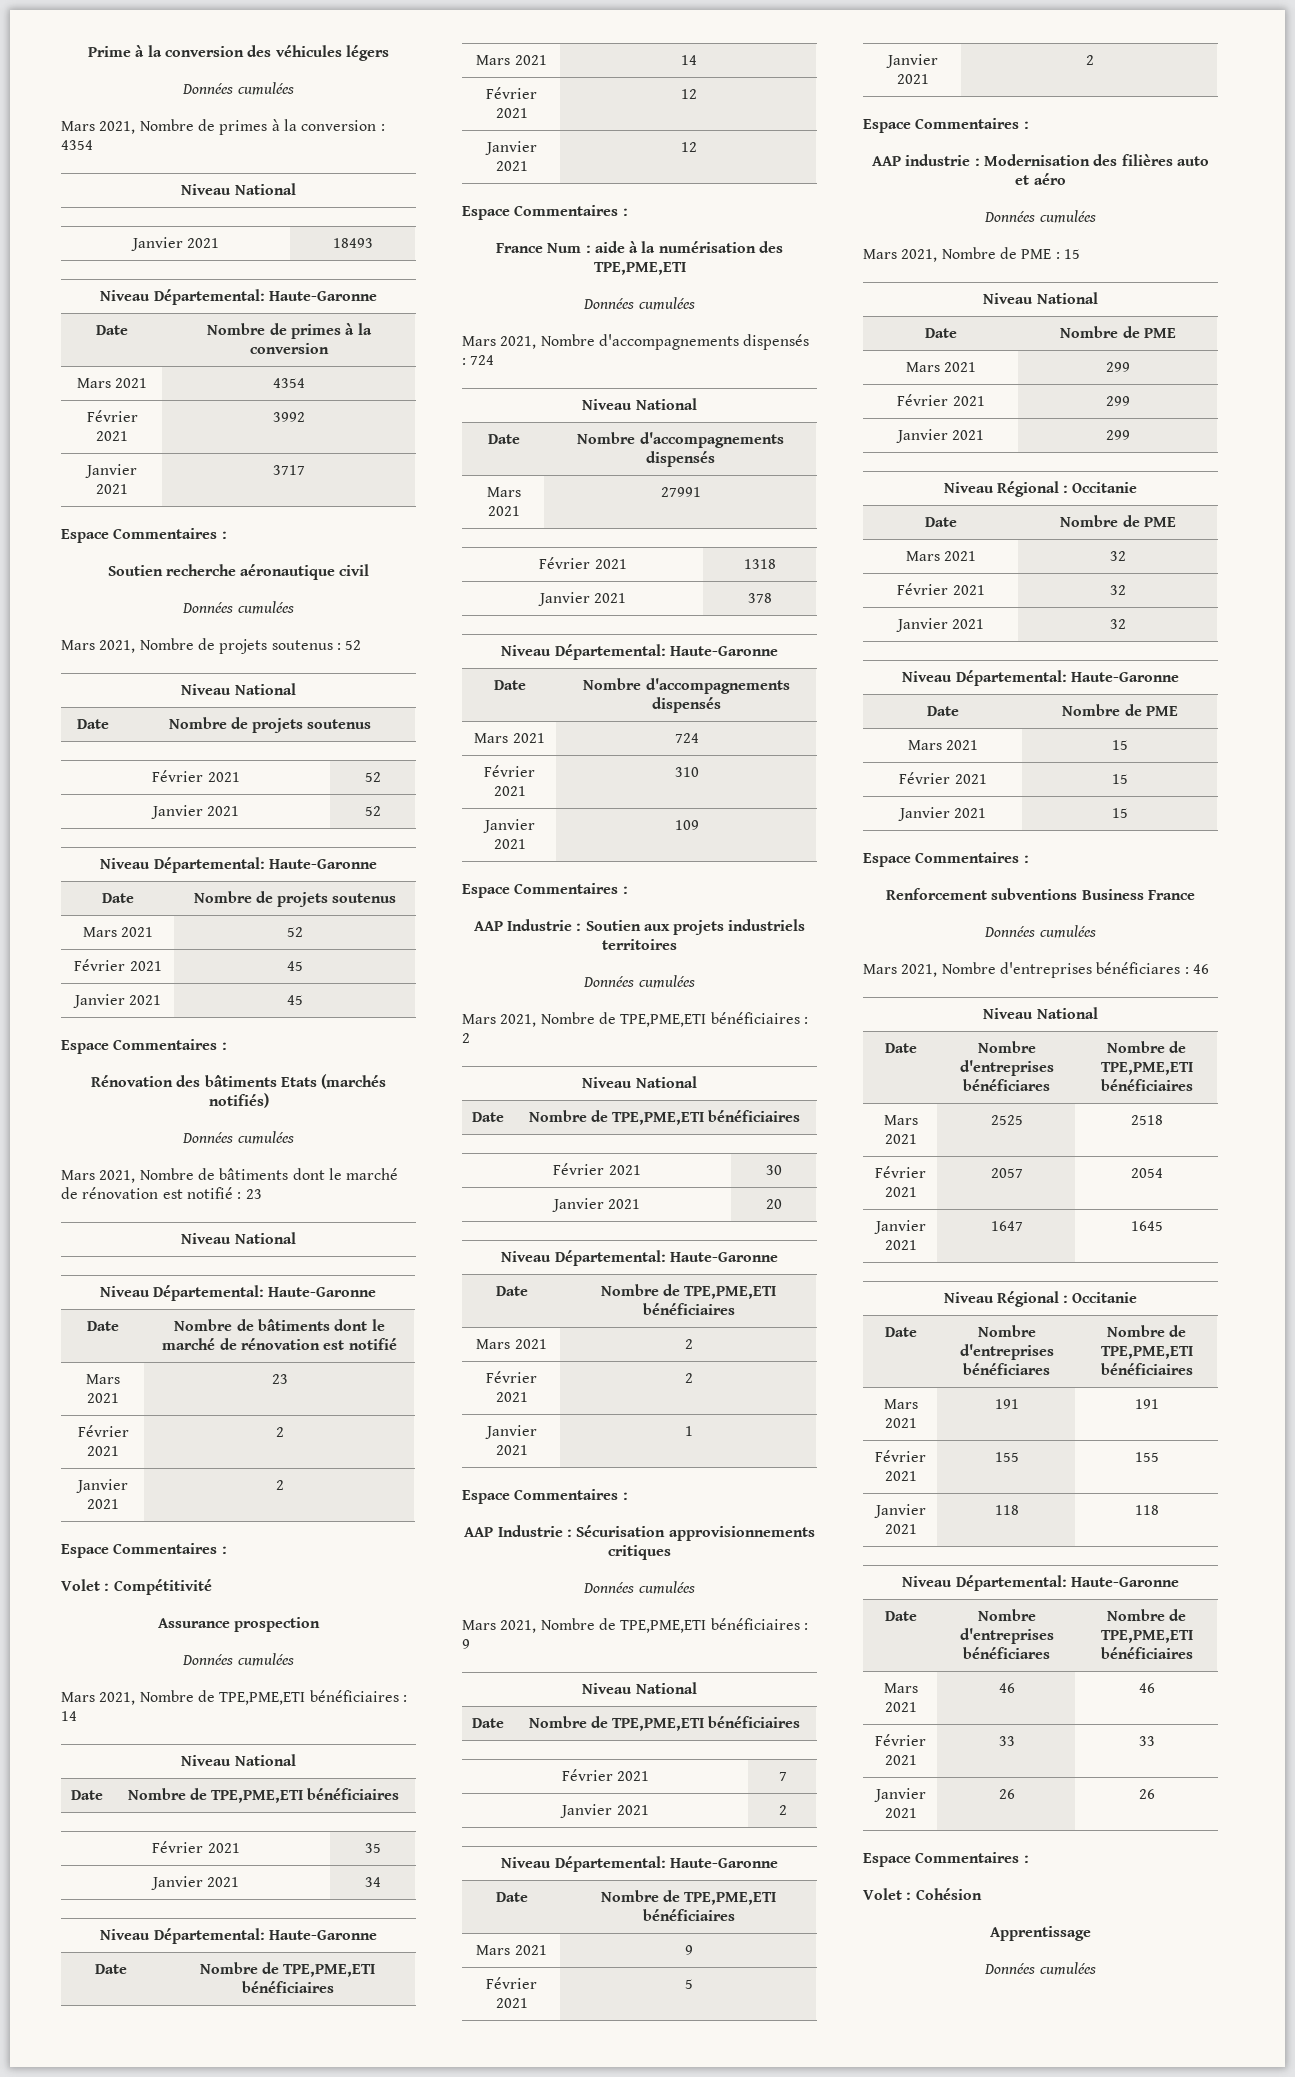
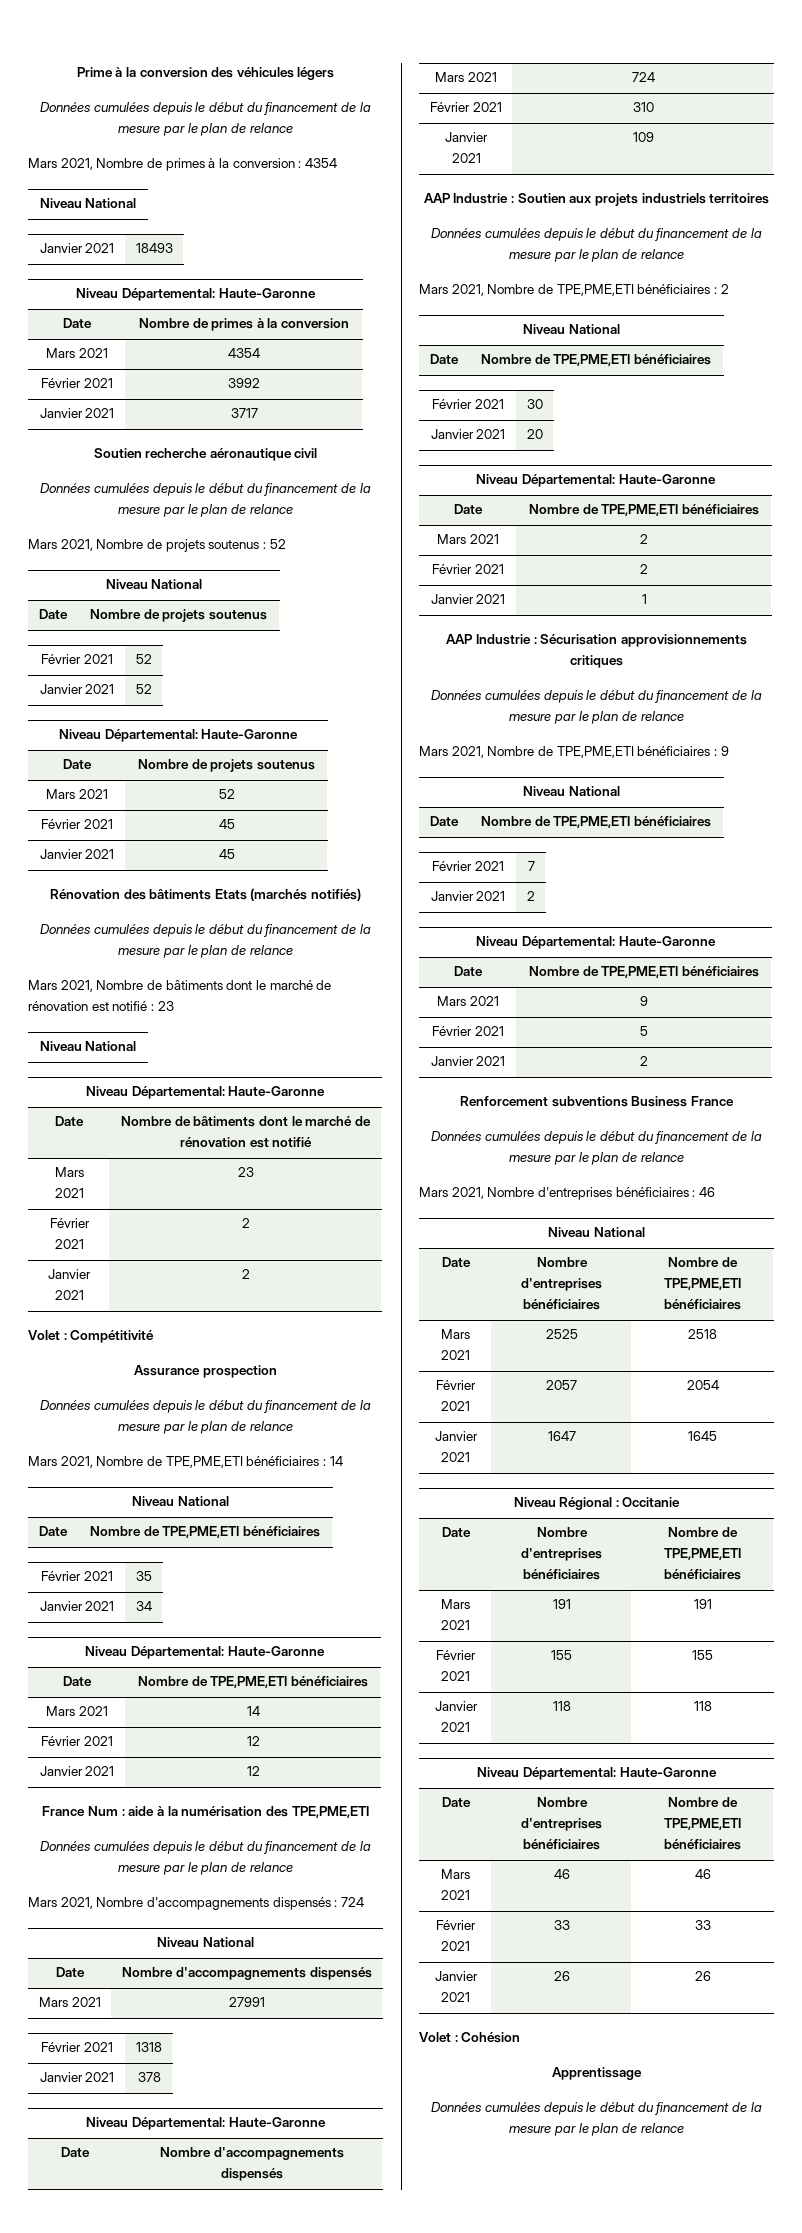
(294, 88) none -> [152,102,371,115] [118,123,293,136] depuis le début du financement de la mesure par le plan de relance
[61,528,227,543] // Espace Commentaires : -> (258, 413) none
(294, 607) none -> [152,483,371,496] [118,504,293,517] depuis le début du financement de la mesure par le plan de relance
[61,1039,227,1054] // Espace Commentaires : -> (235, 854) none
(294, 1137) none -> [152,924,371,937] [118,945,293,958] depuis le début du financement de la mesure par le plan de relance
[61,1543,227,1558] // Espace Commentaires : -> (250, 1274) none
(294, 1659) none -> [152,1400,371,1413] [118,1421,293,1434] depuis le début du financement de la mesure par le plan de relance
[462,205,628,220] // Espace Commentaires : -> (260, 1771) none
(695, 303) none -> [152,1841,371,1854] [118,1862,293,1875] depuis le début du financement de la mesure par le plan de relance
[462,883,628,898] // Espace Commentaires : -> (654, 137) none
(695, 981) none -> [543,228,762,241] [509,249,684,262] depuis le début du financement de la mesure par le plan de relance
[462,1489,628,1504] // Espace Commentaires : -> (647, 599) none
(695, 1587) none -> [543,690,762,703] [509,711,684,724] depuis le début du financement de la mesure par le plan de relance
[863,118,1029,133] [872,154,1209,166] [1015,173,1066,185] [984,210,1096,223] [863,247,1080,262] [983,292,1098,304] [925,328,957,338] [1060,326,1176,338] [905,362,977,372] [1106,362,1130,372] [897,394,985,406] [1106,396,1130,406] [895,429,985,443] [1106,430,1130,440] [943,481,1138,497] [925,517,957,527] [1060,515,1176,527] [905,551,977,561] [1110,551,1126,561] [897,583,985,595] [1110,585,1126,595] [895,618,985,632] [1110,619,1126,629] [902,670,1179,686] [927,706,959,716] [1062,704,1178,716] [907,740,979,750] [1112,740,1128,750] [899,772,987,784] [1112,774,1128,784] [897,807,987,821] [1112,808,1128,818] [863,852,1029,867] // Espace Commentaires : // AAP industrie : Modernisation des filières auto et aéro // Données cumulées // Mars 2021, Nombre de PME : 15 // Niveau National // Date | Nombre de PME // Mars 2021 | 299 // Février 2021 | 299 // Janvier 2021 | 299 // Niveau Régional : Occitanie // Date | Nombre de PME // Mars 2021 | 32 // Février 2021 | 32 // Janvier 2021 | 32 // Niveau Départemental: Haute-Garonne // Date | Nombre de PME // Mars 2021 | 15 // Février 2021 | 15 // Janvier 2021 | 15 // Espace Commentaires : -> (648, 1061) none
(1096, 931) none -> [543,1131,762,1144] [509,1152,684,1165] depuis le début du financement de la mesure par le plan de relance
[1096,962,1181,974] bénéficiares -> [615,1187,689,1197] bénéficiaires
[963,1079,1050,1091] bénéficiares -> [523,1299,600,1310] bénéficiaires
[963,1363,1050,1375] bénéficiares -> [523,1569,600,1580] bénéficiaires
[963,1647,1050,1659] bénéficiares -> [523,1839,600,1850] bénéficiaires
[863,1852,1029,1867] // Espace Commentaires : -> (711, 1976) none
(1096, 1968) none -> [543,2102,762,2115] [509,2123,684,2136] depuis le début du financement de la mesure par le plan de relance

